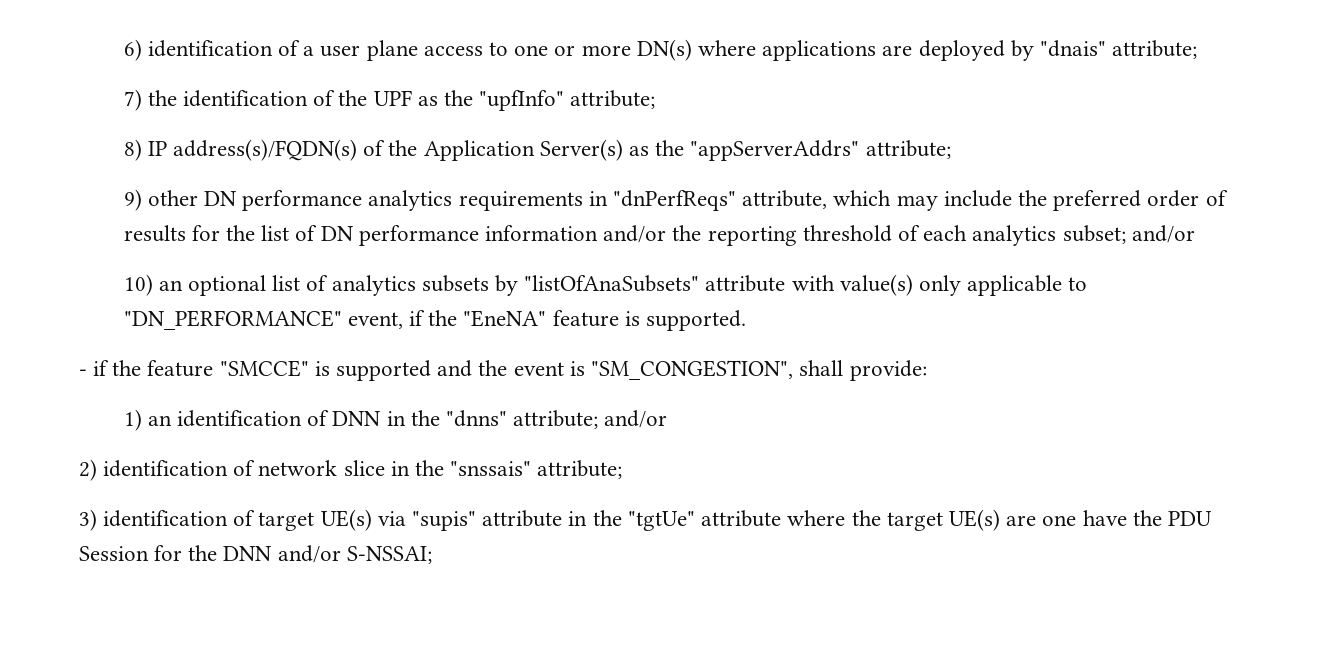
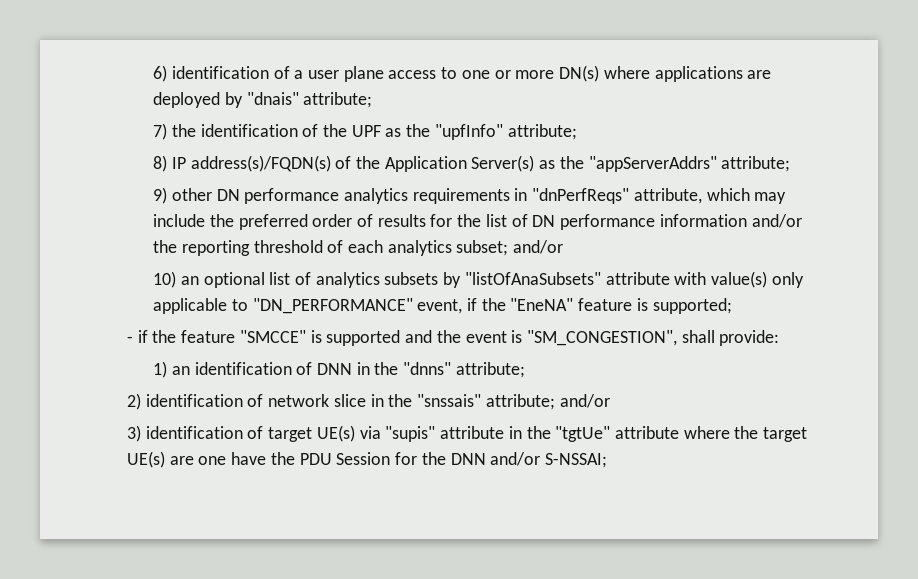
[645,310,746,331] supported. -> [652,298,732,314] supported;
[604,410,668,428] and/or -> (525, 370) none
(623, 469) none -> [559,394,610,408] and/or

